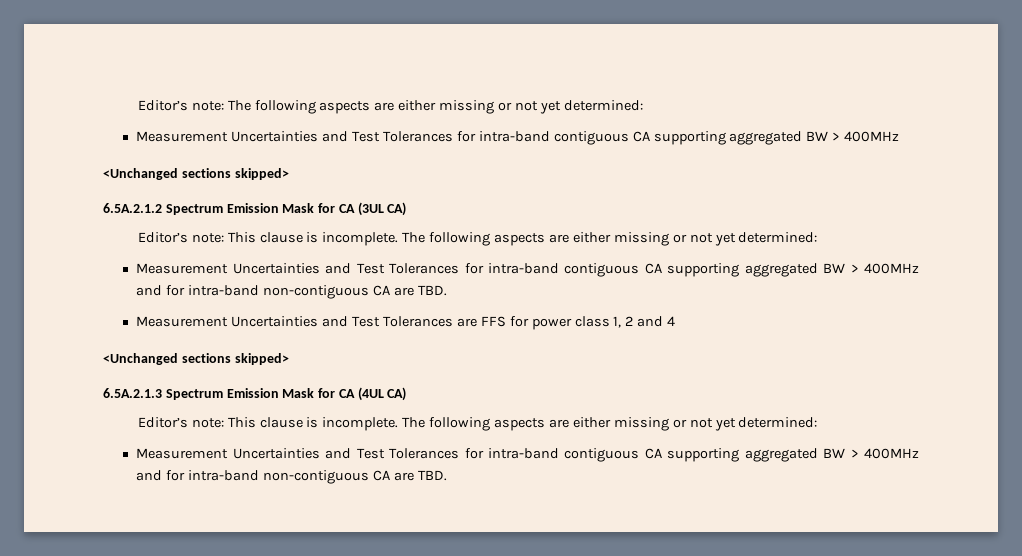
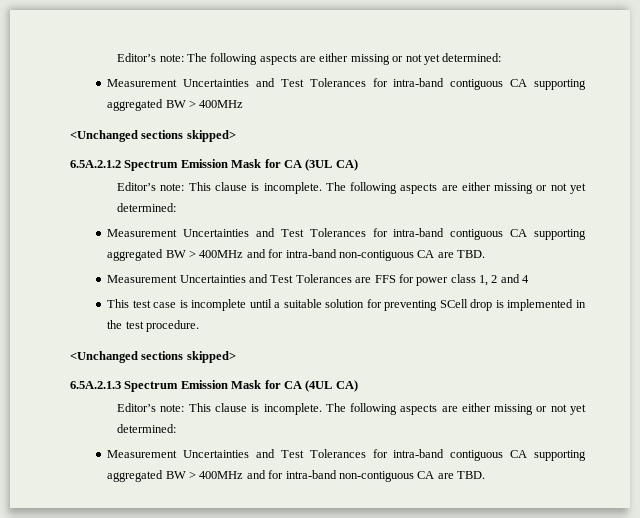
(676, 321) none -> [107,299,586,311] [107,320,200,332] // This test case is incomplete until a suitable solution for preventing SCell drop is implemented in the test procedure.

